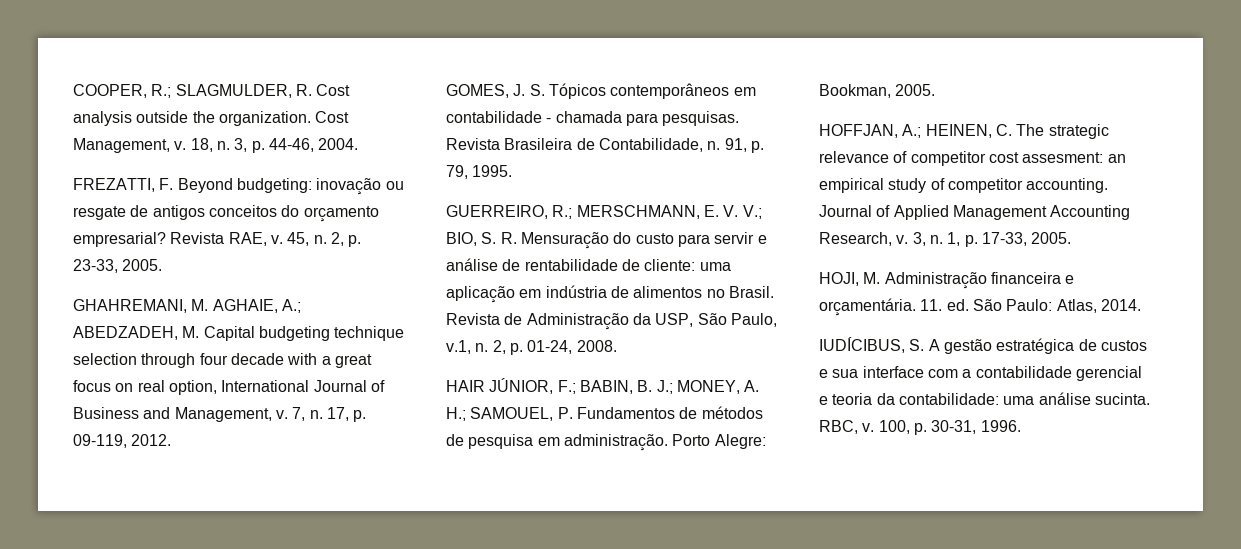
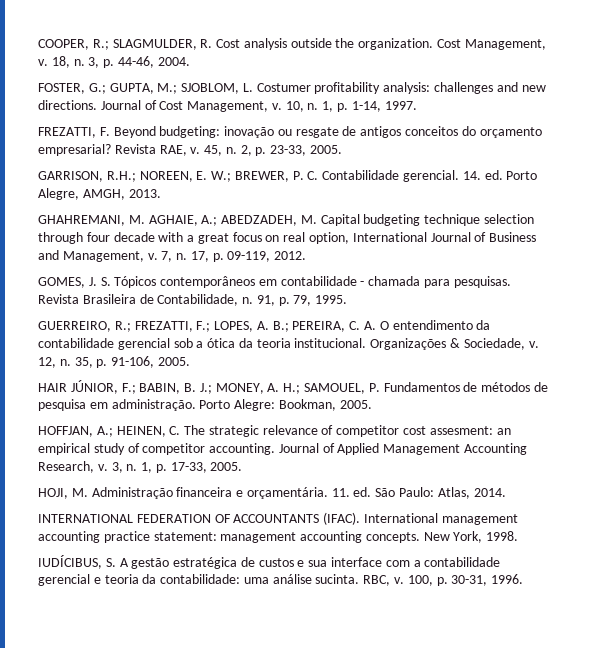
(359, 144) none -> [38,82,546,94] [38,100,417,112] // FOSTER, G.; GUPTA, M.; SJOBLOM, L. Costumer profitability analysis: challenges and new directions. Journal of Cost Management, v. 10, n. 1, p. 1-14, 1997.
(163, 265) none -> [38,170,538,182] [38,188,161,200] // GARRISON, R.H.; NOREEN, E. W.; BREWER, P. C. Contabilidade gerencial. 14. ed. Porto Alegre, AMGH, 2013.
[576,205,762,219] [446,232,767,249] [446,258,731,271] [446,285,774,303] [446,313,777,330] [446,340,617,355] MERSCHMANN, E. V. V.; BIO, S. R. Mensuração do custo para servir e análise de rentabilidade de cliente: uma aplicação em indústria de alimentos no Brasil. Revista de Administração da USP, São Paulo, v.1, n. 2, p. 01-24, 2008. -> [134,320,491,332] [38,338,539,350] [38,356,190,368] FREZATTI, F.; LOPES, A. B.; PEREIRA, C. A. O entendimento da contabilidade gerencial sob a ótica da teoria institucional. Organizações & Sociedade, v. 12, n. 35, p. 91-106, 2005.
(1141, 305) none -> [38,512,518,525] [38,531,519,543] // INTERNATIONAL FEDERATION OF ACCOUNTANTS (IFAC). International management accounting practice statement: management accounting concepts. New York, 1998.

